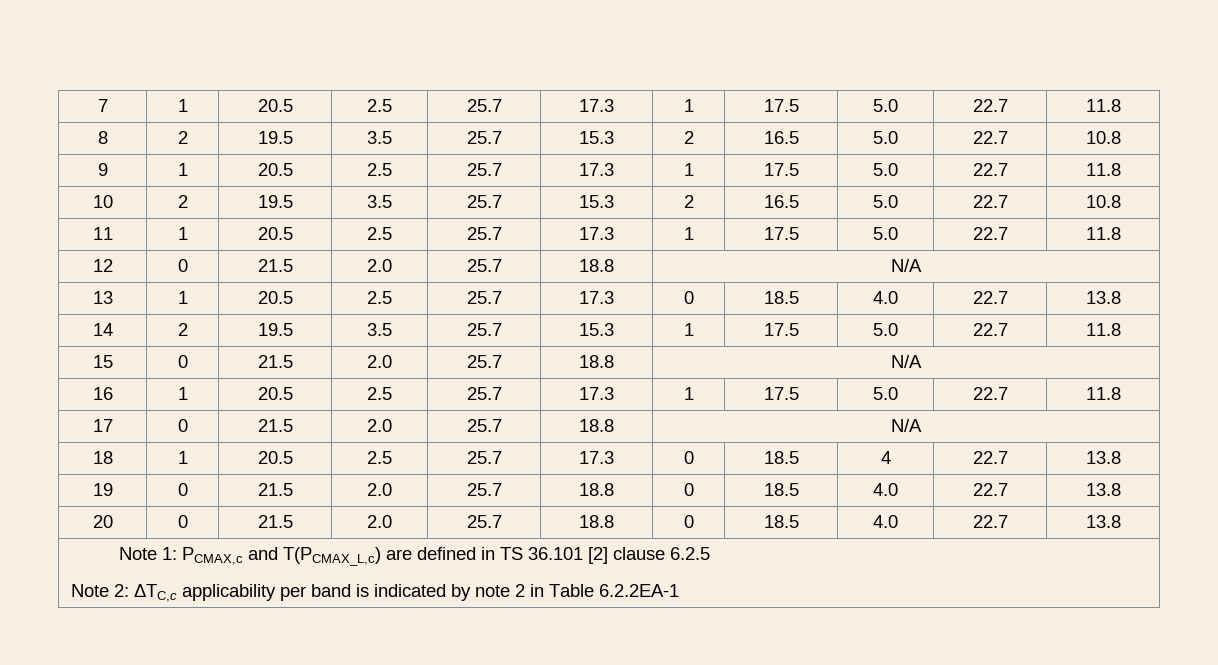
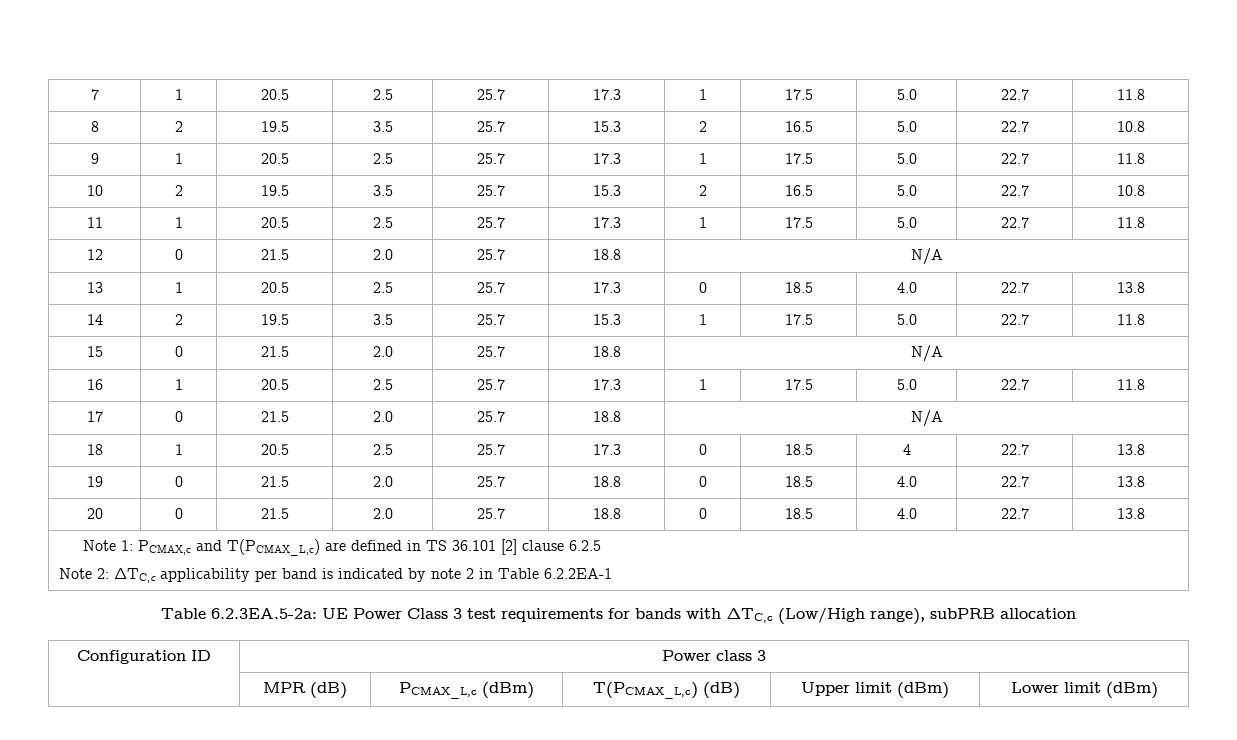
(680, 590) none -> [161,607,1076,625] [77,650,211,664] [662,650,766,661] [263,682,347,699] [399,682,534,699] [593,682,740,699] [801,682,949,699] [1010,682,1158,699] // Table 6.2.3EA.5-2a: UE Power Class 3 test requirements for bands with ΔTC,c (Low/High range), subPRB allocation // Configuration ID | Power class 3 // | MPR (dB) | PCMAX_L,c (dBm) | T(PCMAX_L,c) (dB) | Upper limit (dBm) | Lower limit (dBm)

